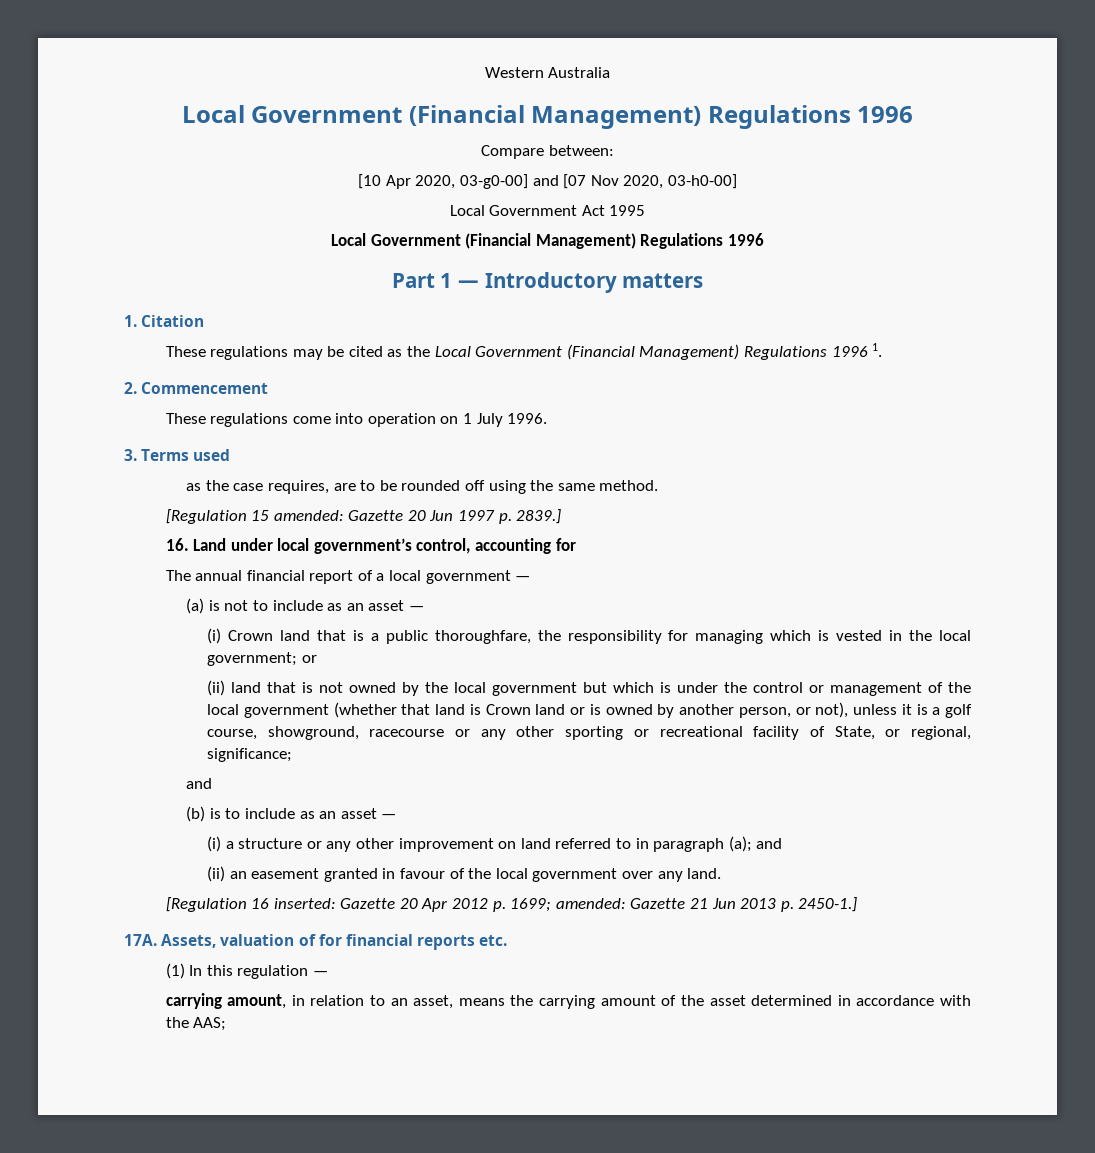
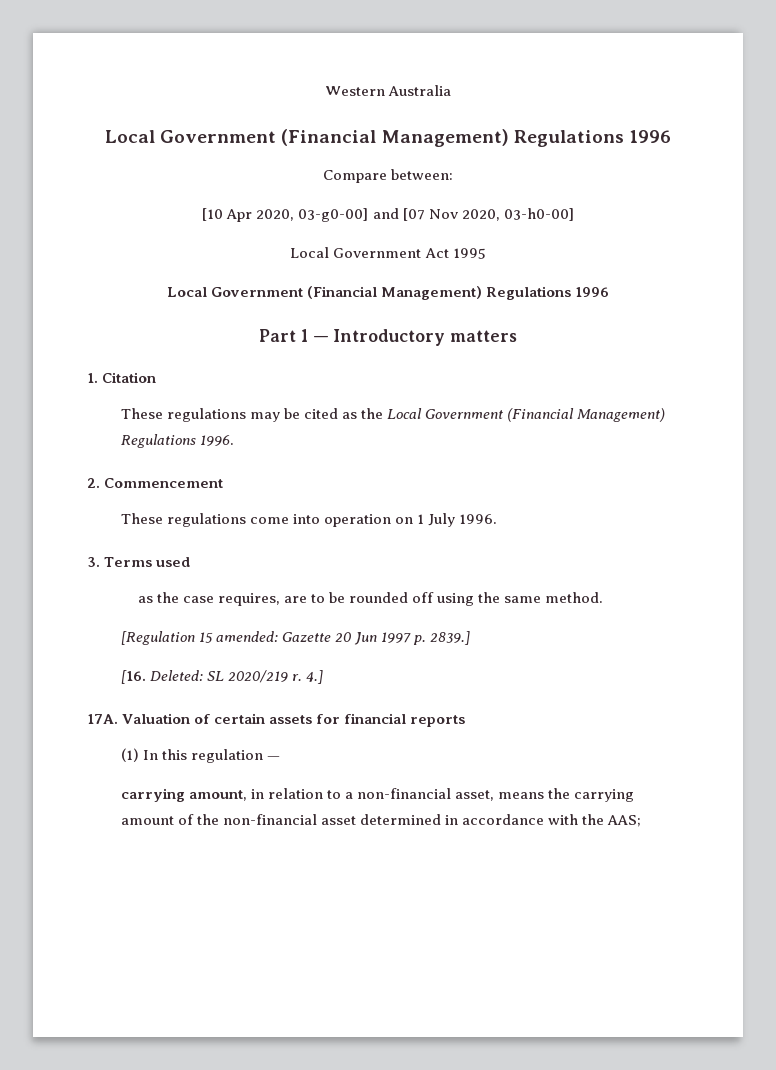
[831,343,883,357] 1996 1. -> [199,435,234,446] 1996.
[165,538,576,554] [165,570,531,584] [186,598,425,614] [207,628,971,644] [207,652,317,666] [207,680,971,696] [207,702,972,718] [207,726,971,740] [207,748,293,762] [186,778,213,789] [186,806,397,822] [207,836,783,852] [207,866,722,882] [165,897,858,912] [124,934,316,948] 16. Land under local government’s control, accounting for // The annual financial report of a local government — // (a) is not to include as an asset — // (i) Crown land that is a public thoroughfare, the responsibility for managing which is vested in the local government; or // (ii) land that is not owned by the local government but which is under the control or management of the local government (whether that land is Crown land or is owned by another person, or not), unless it is a golf course, showground, racecourse or any other sporting or recreational facility of State, or regional, significance; // and // (b) is to include as an asset — // (i) a structure or any other improvement on land referred to in paragraph (a); and // (ii) an easement granted in favour of the local government over any land. // [Regulation 16 inserted: Gazette 20 Apr 2012 p. 1699; amended: Gazette 21 Jun 2013 p. 2450-1.] // 17A. Assets, valuation of -> [120,670,324,684] [87,713,313,724] [16. Deleted: SL 2020/219 r. 4.] // 17A. Valuation of certain assets
[479,935,508,946] etc. -> (466, 721) none
[390,998,408,1006] an -> [345,788,452,799] a non-financial
(704, 1000) none -> [222,814,317,825] non-financial

